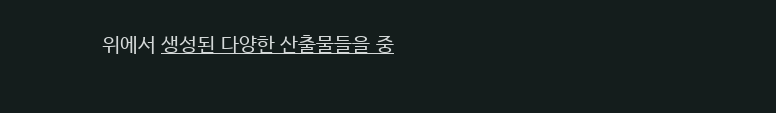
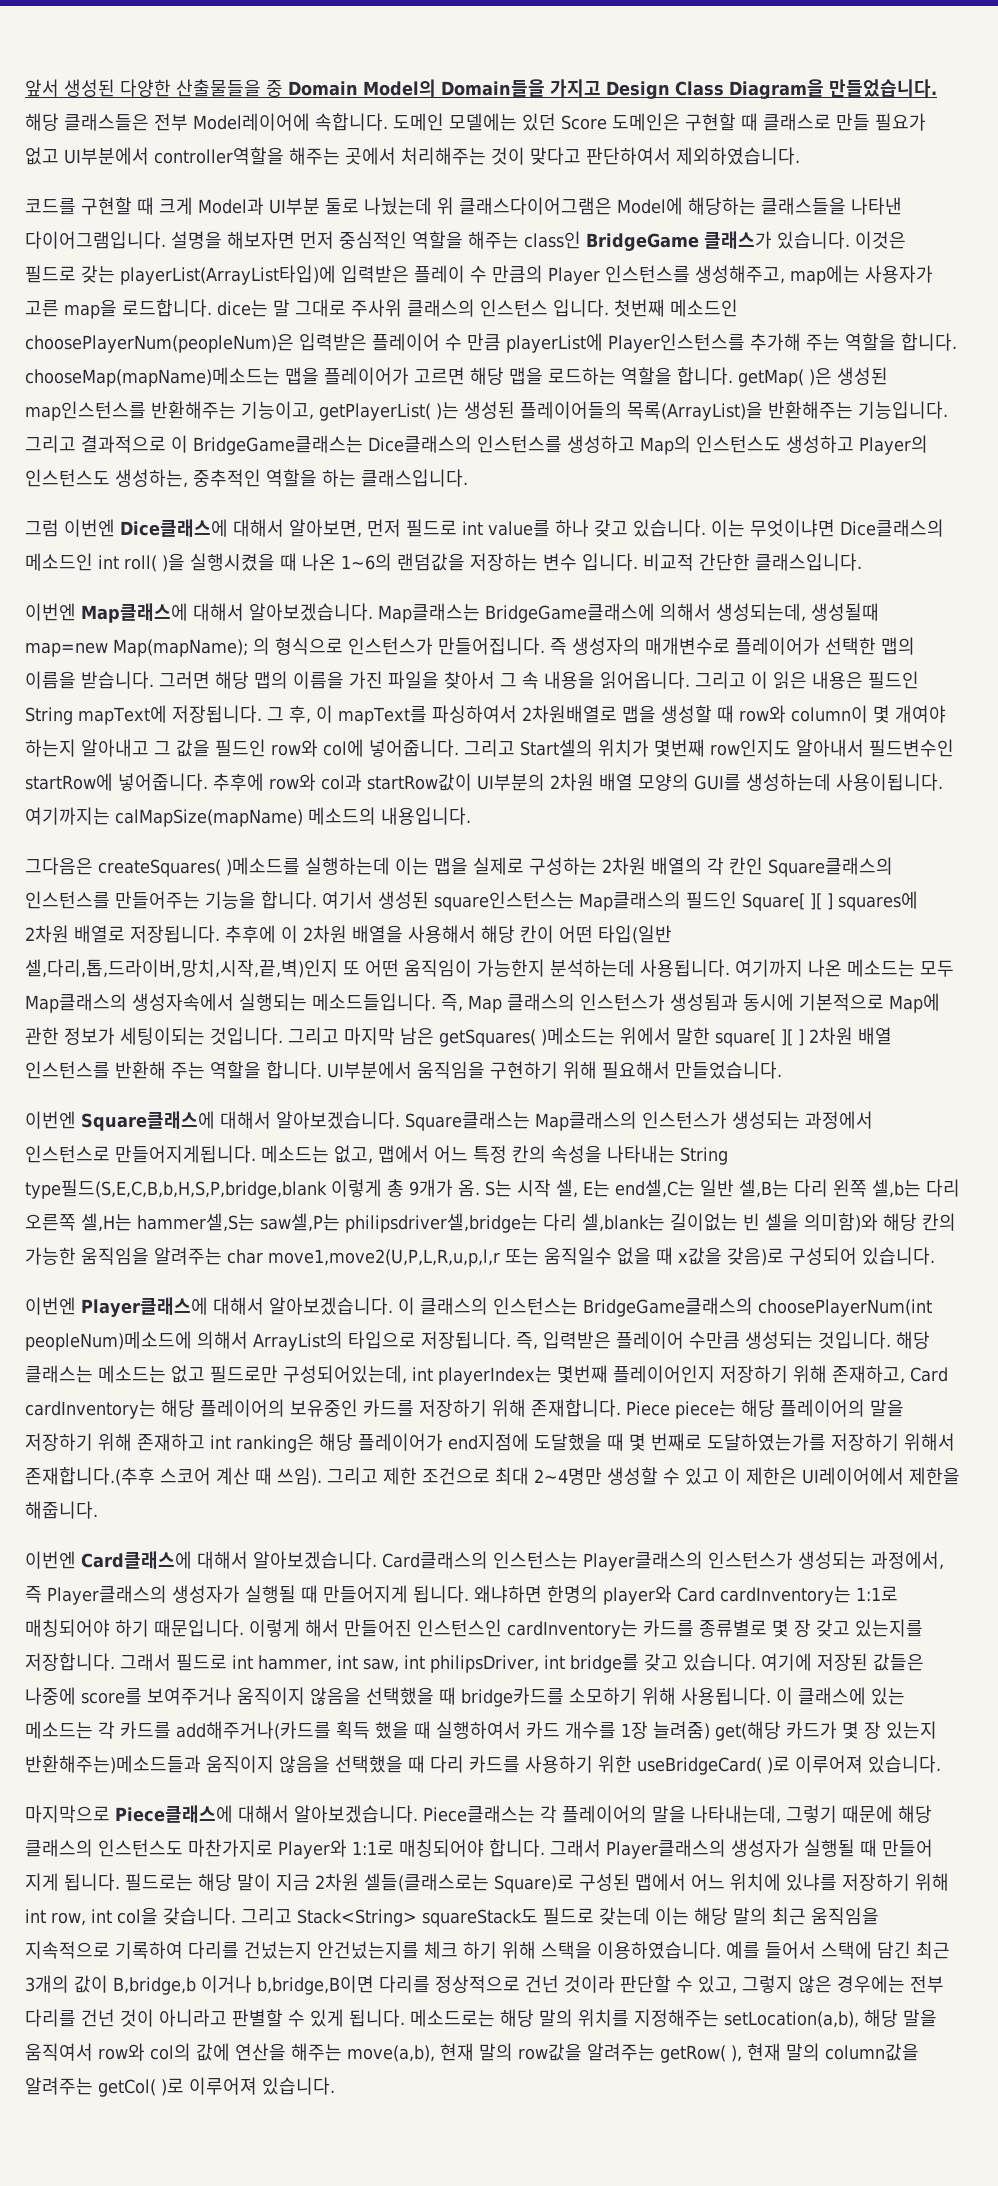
[102,36,156,54] 위에서 -> [25,79,59,97] 앞서
(394, 44) none -> [288,79,937,99] [25,113,926,131] [25,147,800,165] [25,197,902,215] [25,231,906,251] [25,265,933,285] [25,299,738,319] [25,333,957,353] [25,367,888,387] [25,401,948,421] [25,435,928,455] [25,469,468,488] [25,519,944,538] [25,553,862,572] [25,603,879,623] [25,637,915,657] [25,671,919,689] [25,705,946,725] [25,739,954,757] [25,773,943,791] [25,807,471,827] [25,857,893,877] [25,891,918,911] [25,925,672,944] [25,959,954,978] [25,993,940,1013] [25,1027,892,1047] [25,1061,782,1079] [25,1111,873,1131] [25,1145,728,1165] [25,1179,960,1199] [25,1213,956,1233] [25,1247,935,1267] [25,1297,932,1317] [25,1331,930,1351] [25,1365,948,1385] [25,1399,904,1419] [25,1433,955,1453] [25,1467,960,1486] [25,1501,98,1519] [25,1551,944,1571] [25,1585,898,1605] [25,1619,923,1639] [25,1653,924,1673] [25,1687,905,1707] [25,1721,937,1741] [25,1755,941,1775] [25,1805,932,1824] [25,1839,933,1859] [25,1873,949,1893] [25,1907,879,1927] [25,1941,950,1959] [25,1975,944,1995] [25,2009,937,2028] [25,2043,919,2063] [25,2077,335,2097] Domain Model의 Domain들을 가지고 Design Class Diagram을 만들었습니다. 해당 클래스들은 전부 Model레이어에 속합니다. 도메인 모델에는 있던 Score 도메인은 구현할 때 클래스로 만들 필요가 없고 UI부분에서 controller역할을 해주는 곳에서 처리해주는 것이 맞다고 판단하여서 제외하였습니다. // 코드를 구현할 때 크게 Model과 UI부분 둘로 나눴는데 위 클래스다이어그램은 Model에 해당하는 클래스들을 나타낸 다이어그램입니다. 설명을 해보자면 먼저 중심적인 역할을 해주는 class인 BridgeGame 클래스가 있습니다. 이것은 필드로 갖는 playerList(ArrayList타입)에 입력받은 플레이 수 만큼의 Player 인스턴스를 생성해주고, map에는 사용자가 고른 map을 로드합니다. dice는 말 그대로 주사위 클래스의 인스턴스 입니다. 첫번째 메소드인 choosePlayerNum(peopleNum)은 입력받은 플레이어 수 만큼 playerList에 Player인스턴스를 추가해 주는 역할을 합니다. chooseMap(mapName)메소드는 맵을 플레이어가 고르면 해당 맵을 로드하는 역할을 합니다. getMap( )은 생성된 map인스턴스를 반환해주는 기능이고, getPlayerList( )는 생성된 플레이어들의 목록(ArrayList)을 반환해주는 기능입니다. 그리고 결과적으로 이 BridgeGame클래스는 Dice클래스의 인스턴스를 생성하고 Map의 인스턴스도 생성하고 Player의 인스턴스도 생성하는, 중추적인 역할을 하는 클래스입니다. // 그럼 이번엔 Dice클래스에 대해서 알아보면, 먼저 필드로 int value를 하나 갖고 있습니다. 이는 무엇이냐면 Dice클래스의 메소드인 int roll( )을 실행시켰을 때 나온 1~6의 랜덤값을 저장하는 변수 입니다. 비교적 간단한 클래스입니다. // 이번엔 Map클래스에 대해서 알아보겠습니다. Map클래스는 BridgeGame클래스에 의해서 생성되는데, 생성될때 map=new Map(mapName); 의 형식으로 인스턴스가 만들어집니다. 즉 생성자의 매개변수로 플레이어가 선택한 맵의 이름을 받습니다. 그러면 해당 맵의 이름을 가진 파일을 찾아서 그 속 내용을 읽어옵니다. 그리고 이 읽은 내용은 필드인 String mapText에 저장됩니다. 그 후, 이 mapText를 파싱하여서 2차원배열로 맵을 생성할 때 row와 column이 몇 개여야 하는지 알아내고 그 값을 필드인 row와 col에 넣어줍니다. 그리고 Start셀의 위치가 몇번째 row인지도 알아내서 필드변수인 startRow에 넣어줍니다. 추후에 row와 col과 startRow값이 UI부분의 2차원 배열 모양의 GUI를 생성하는데 사용이됩니다. 여기까지는 calMapSize(mapName) 메소드의 내용입니다. // 그다음은 createSquares( )메소드를 실행하는데 이는 맵을 실제로 구성하는 2차원 배열의 각 칸인 Square클래스의 인스턴스를 만들어주는 기능을 합니다. 여기서 생성된 square인스턴스는 Map클래스의 필드인 Square[ ][ ] squares에 2차원 배열로 저장됩니다. 추후에 이 2차원 배열을 사용해서 해당 칸이 어떤 타입(일반 셀,다리,톱,드라이버,망치,시작,끝,벽)인지 또 어떤 움직임이 가능한지 분석하는데 사용됩니다. 여기까지 나온 메소드는 모두 Map클래스의 생성자속에서 실행되는 메소드들입니다. 즉, Map 클래스의 인스턴스가 생성됨과 동시에 기본적으로 Map에 관한 정보가 세팅이되는 것입니다. 그리고 마지막 남은 getSquares( )메소드는 위에서 말한 square[ ][ ] 2차원 배열 인스턴스를 반환해 주는 역할을 합니다. UI부분에서 움직임을 구현하기 위해 필요해서 만들었습니다. // 이번엔 Square클래스에 대해서 알아보겠습니다. Square클래스는 Map클래스의 인스턴스가 생성되는 과정에서 인스턴스로 만들어지게됩니다. 메소드는 없고, 맵에서 어느 특정 칸의 속성을 나타내는 String type필드(S,E,C,B,b,H,S,P,bridge,blank 이렇게 총 9개가 옴. S는 시작 셀, E는 end셀,C는 일반 셀,B는 다리 왼쪽 셀,b는 다리 오른쪽 셀,H는 hammer셀,S는 saw셀,P는 philipsdriver셀,bridge는 다리 셀,blank는 길이없는 빈 셀을 의미함)와 해당 칸의 가능한 움직임을 알려주는 char move1,move2(U,P,L,R,u,p,l,r 또는 움직일수 없을 때 x값을 갖음)로 구성되어 있습니다. // 이번엔 Player클래스에 대해서 알아보겠습니다. 이 클래스의 인스턴스는 BridgeGame클래스의 choosePlayerNum(int peopleNum)메소드에 의해서 ArrayList의 타입으로 저장됩니다. 즉, 입력받은 플레이어 수만큼 생성되는 것입니다. 해당 클래스는 메소드는 없고 필드로만 구성되어있는데, int playerIndex는 몇번째 플레이어인지 저장하기 위해 존재하고, Card cardInventory는 해당 플레이어의 보유중인 카드를 저장하기 위해 존재합니다. Piece piece는 해당 플레이어의 말을 저장하기 위해 존재하고 int ranking은 해당 플레이어가 end지점에 도달했을 때 몇 번째로 도달하였는가를 저장하기 위해서 존재합니다.(추후 스코어 계산 때 쓰임). 그리고 제한 조건으로 최대 2~4명만 생성할 수 있고 이 제한은 UI레이어에서 제한을 해줍니다. // 이번엔 Card클래스에 대해서 알아보겠습니다. Card클래스의 인스턴스는 Player클래스의 인스턴스가 생성되는 과정에서, 즉 Player클래스의 생성자가 실행될 때 만들어지게 됩니다. 왜냐하면 한명의 player와 Card cardInventory는 1:1로 매칭되어야 하기 때문입니다. 이렇게 해서 만들어진 인스턴스인 cardInventory는 카드를 종류별로 몇 장 갖고 있는지를 저장합니다. 그래서 필드로 int hammer, int saw, int philipsDriver, int bridge를 갖고 있습니다. 여기에 저장된 값들은 나중에 score를 보여주거나 움직이지 않음을 선택했을 때 bridge카드를 소모하기 위해 사용됩니다. 이 클래스에 있는 메소드는 각 카드를 add해주거나(카드를 획득 했을 때 실행하여서 카드 개수를 1장 늘려줌) get(해당 카드가 몇 장 있는지 반환해주는)메소드들과 움직이지 않음을 선택했을 때 다리 카드를 사용하기 위한 useBridgeCard( )로 이루어져 있습니다. // 마지막으로 Piece클래스에 대해서 알아보겠습니다. Piece클래스는 각 플레이어의 말을 나타내는데, 그렇기 때문에 해당 클래스의 인스턴스도 마찬가지로 Player와 1:1로 매칭되어야 합니다. 그래서 Player클래스의 생성자가 실행될 때 만들어 지게 됩니다. 필드로는 해당 말이 지금 2차원 셀들(클래스로는 Square)로 구성된 맵에서 어느 위치에 있냐를 저장하기 위해 int row, int col을 갖습니다. 그리고 Stack<String> squareStack도 필드로 갖는데 이는 해당 말의 최근 움직임을 지속적으로 기록하여 다리를 건넜는지 안건넜는지를 체크 하기 위해 스택을 이용하였습니다. 예를 들어서 스택에 담긴 최근 3개의 값이 B,bridge,b 이거나 b,bridge,B이면 다리를 정상적으로 건넌 것이라 판단할 수 있고, 그렇지 않은 경우에는 전부 다리를 건넌 것이 아니라고 판별할 수 있게 됩니다. 메소드로는 해당 말의 위치를 지정해주는 setLocation(a,b), 해당 말을 움직여서 row와 col의 값에 연산을 해주는 move(a,b), 현재 말의 row값을 알려주는 getRow( ), 현재 말의 column값을 알려주는 getCol( )로 이루어져 있습니다.

